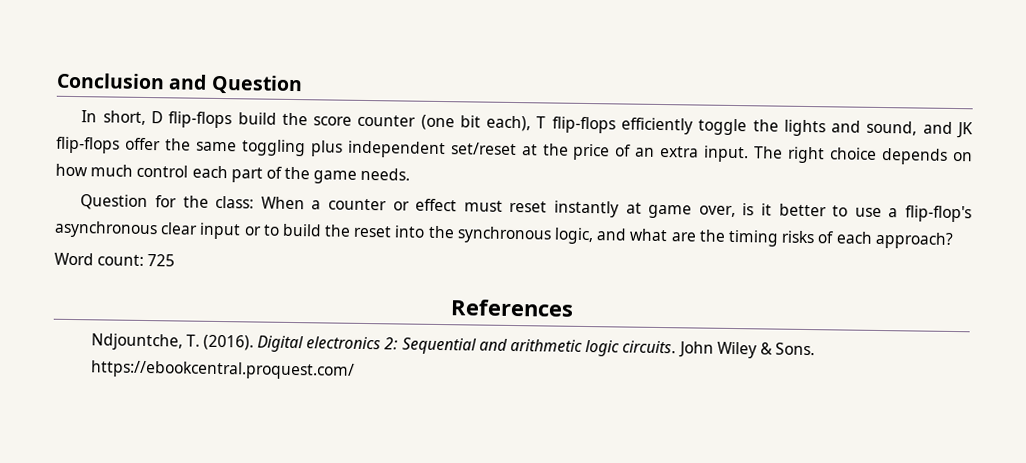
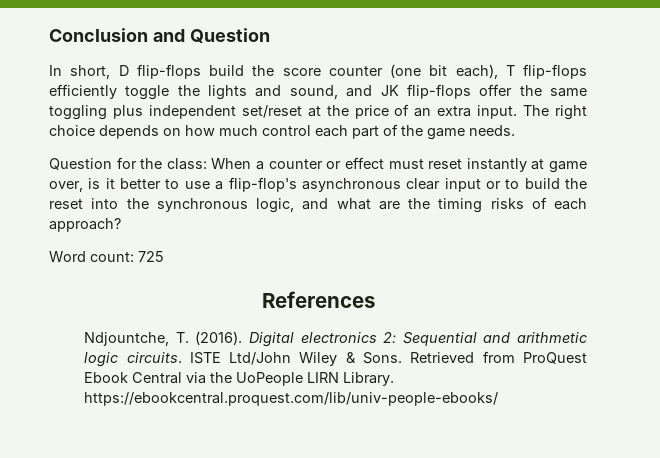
[677,341,714,358] John -> [189,352,292,365] ISTE Ltd/John
[89,360,355,380] https://ebookcentral.proquest.com/ -> [410,351,587,364] [84,372,395,386] [84,392,499,406] Retrieved from ProQuest Ebook Central via the UoPeople LIRN Library. https://ebookcentral.proquest.com/lib/univ-people-ebooks/

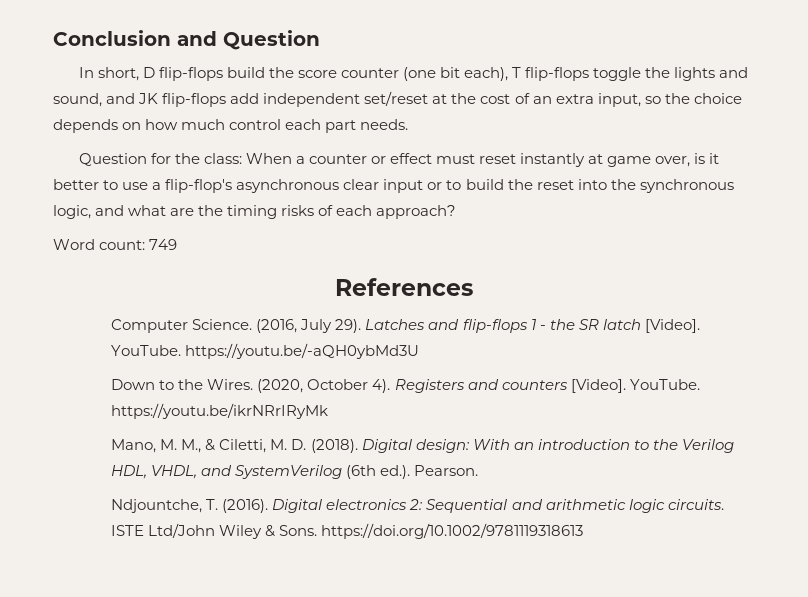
[49,84,117,99] efficiently -> (590, 74) none
[479,84,588,97] [49,105,143,120] offer the same toggling plus -> [230,93,260,104] add
[354,105,389,119] price -> [480,94,511,104] cost
[477,105,588,120] input. The right -> [597,93,690,107] input, so the
[383,124,465,140] of the game -> (357, 126) none
[138,251,164,262] 725 -> [149,239,178,250] 749
(375, 299) none -> [111,319,700,333] [111,343,420,359] [111,379,700,393] [111,403,329,419] [111,439,734,453] [111,465,479,479] // Computer Science. (2016, July 29). Latches and flip-flops 1 - the SR latch [Video]. YouTube. https://youtu.be/-aQH0ybMd3U // Down to the Wires. (2020, October 4). Registers and counters [Video]. YouTube. https://youtu.be/ikrNRrIRyMk // Mano, M. M., & Ciletti, M. D. (2018). Digital design: With an introduction to the Verilog HDL, VHDL, and SystemVerilog (6th ed.). Pearson.
[410,351,587,364] [84,372,395,386] [84,392,499,406] Retrieved from ProQuest Ebook Central via the UoPeople LIRN Library. https://ebookcentral.proquest.com/lib/univ-people-ebooks/ -> [321,523,584,539] https://doi.org/10.1002/9781119318613

